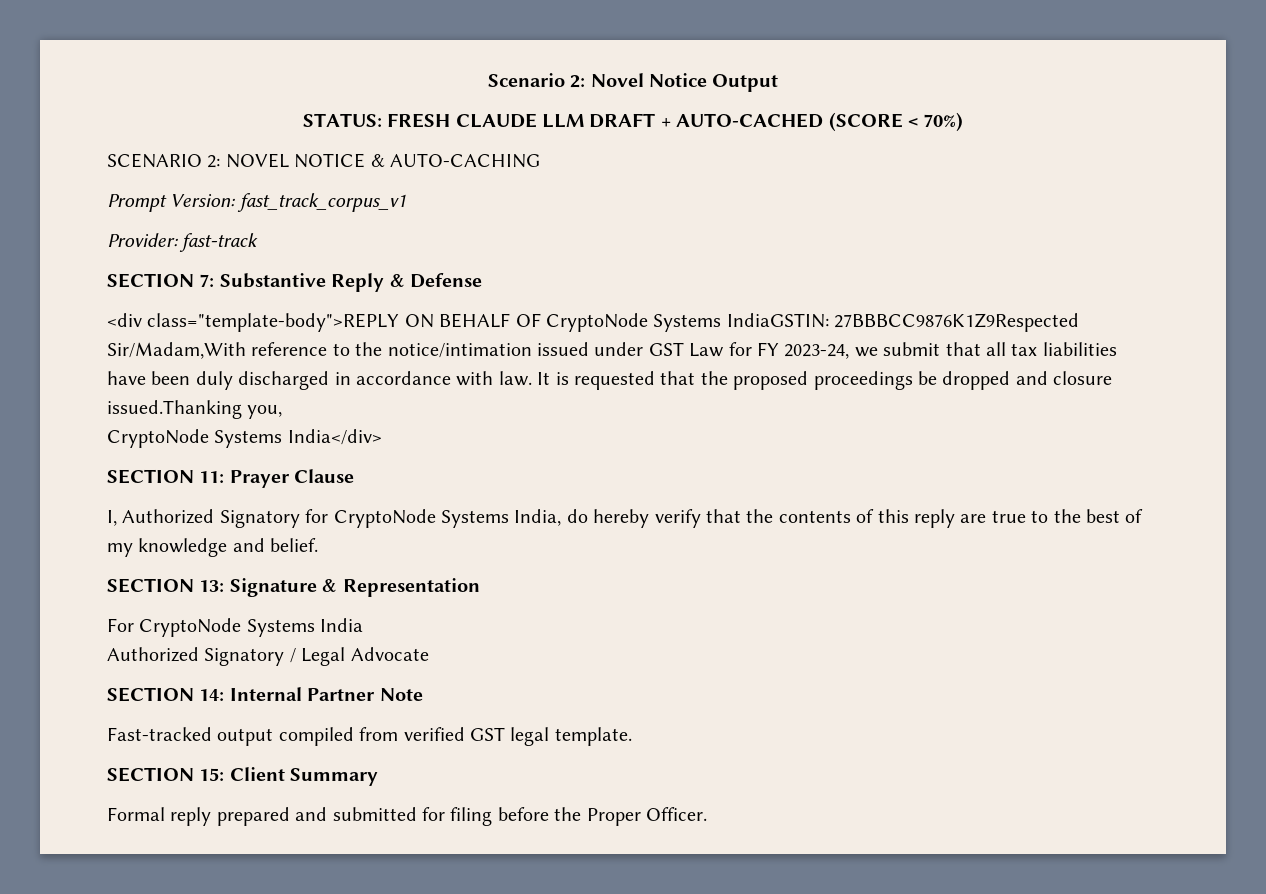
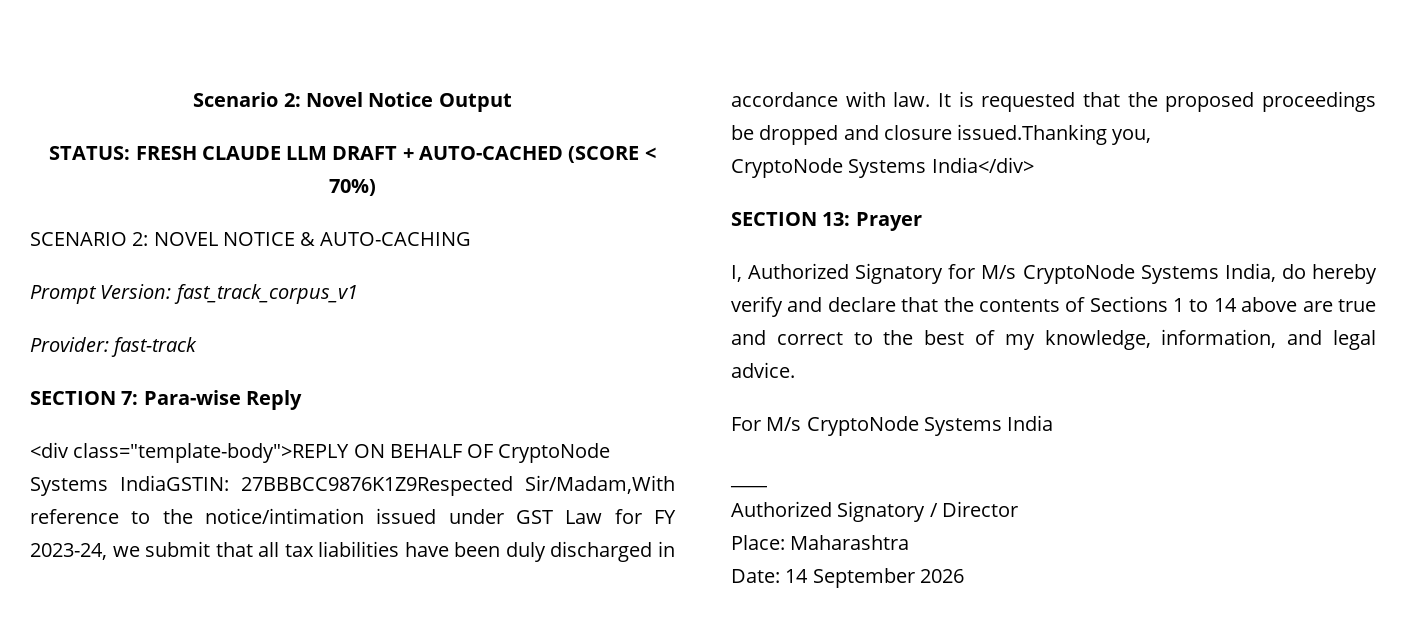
[219,273,326,288] Substantive -> [143,390,241,405] Para-wise
[389,273,482,288] & Defense -> (302, 400) none
[199,471,225,483] 11: -> [822,212,851,226] 13:
[294,469,355,483] Clause -> (922, 221) none
(329, 516) none -> [981,265,1017,279] M/s
(701, 518) none -> [787,297,896,312] and declare
[877,509,1026,528] this reply are true -> [1089,296,1376,312] [731,330,843,345] Sections 1 to 14 above are true and correct
[138,538,319,557] [107,578,480,597] knowledge and belief. // SECTION 13: Signature & Representation -> [1044,329,1376,350] [731,362,795,378] knowledge, information, and legal advice.
(134, 625) none -> [766,417,802,431] M/s
(364, 625) none -> [730,484,767,488] // ____
[301,647,429,666] [107,687,423,702] [107,727,632,746] [107,767,379,786] [107,807,707,826] Legal Advocate // SECTION 14: Internal Partner Note // Fast-tracked output compiled from verified GST legal template. // SECTION 15: Client Summary // Formal reply prepared and submitted for filing before the Proper Officer. -> [941,501,1018,517] [731,535,910,550] [731,568,964,588] Director // Place: Maharashtra // Date: 14 September 2026

